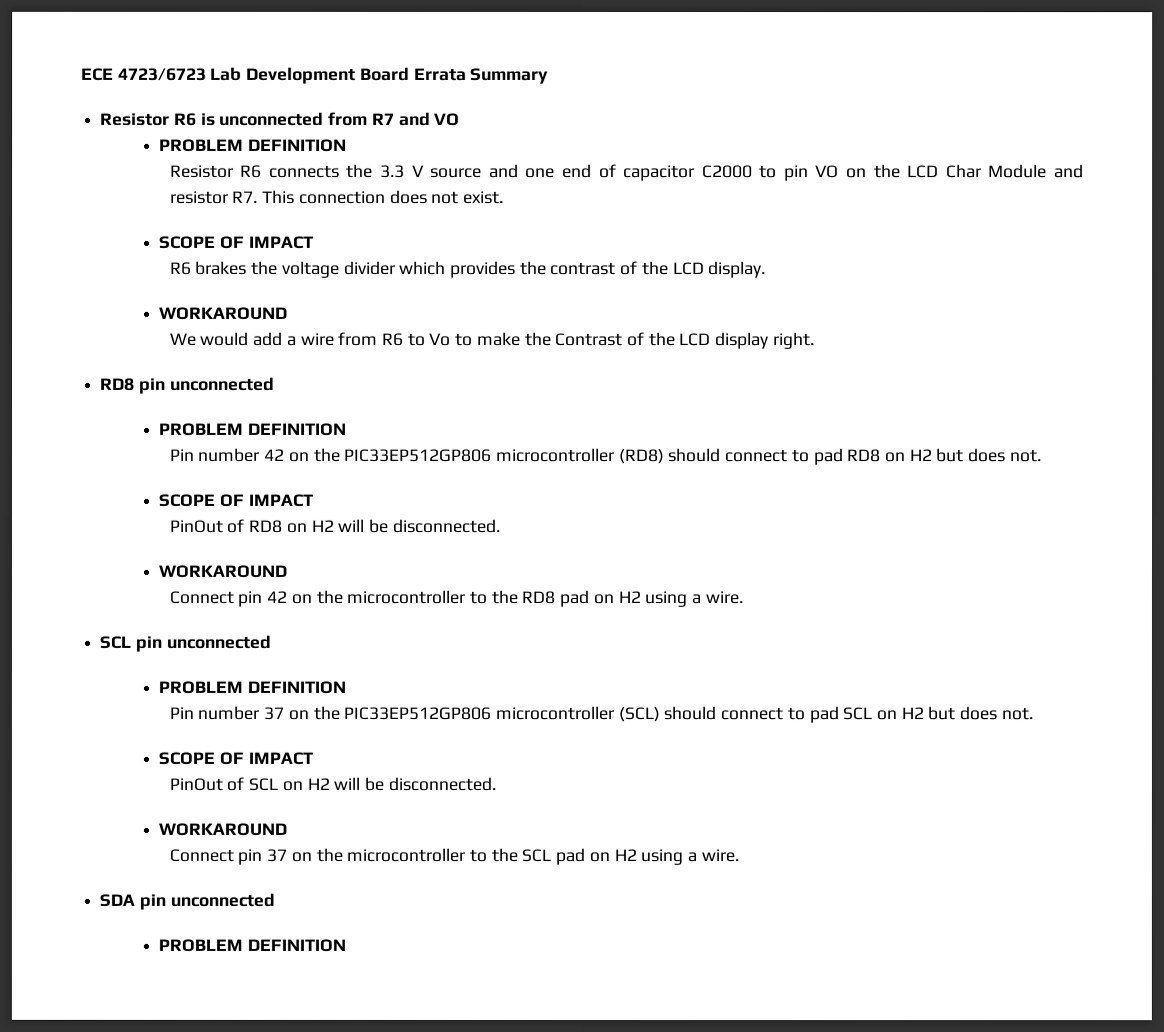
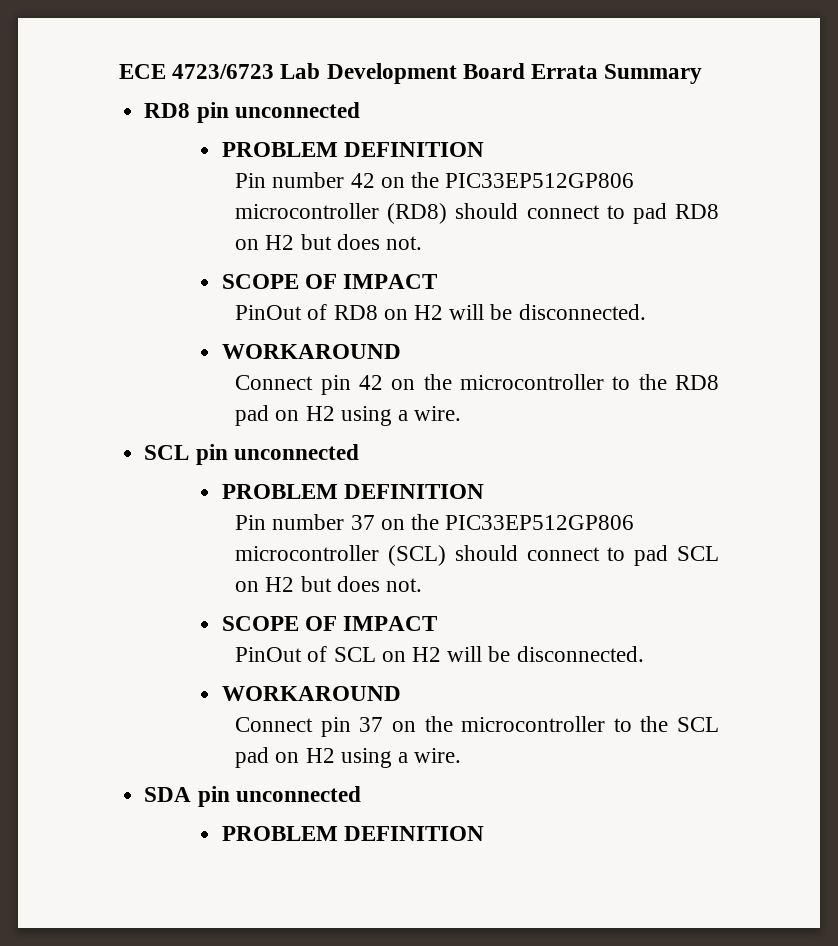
[100,111,461,126] [159,138,348,152] [169,163,1084,182] [169,189,504,204] [159,235,315,249] [169,260,767,279] [159,306,289,320] [169,331,815,350] // Resistor R6 is unconnected from R7 and VO // PROBLEM DEFINITION // Resistor R6 connects the 3.3 V source and one end of capacitor C2000 to pin VO on the LCD Char Module and resistor R7. This connection does not exist. // SCOPE OF IMPACT // R6 brakes the voltage divider which provides the contrast of the LCD display. // WORKAROUND // We would add a wire from R6 to Vo to make the Contrast of the LCD display right. -> (703, 74) none

